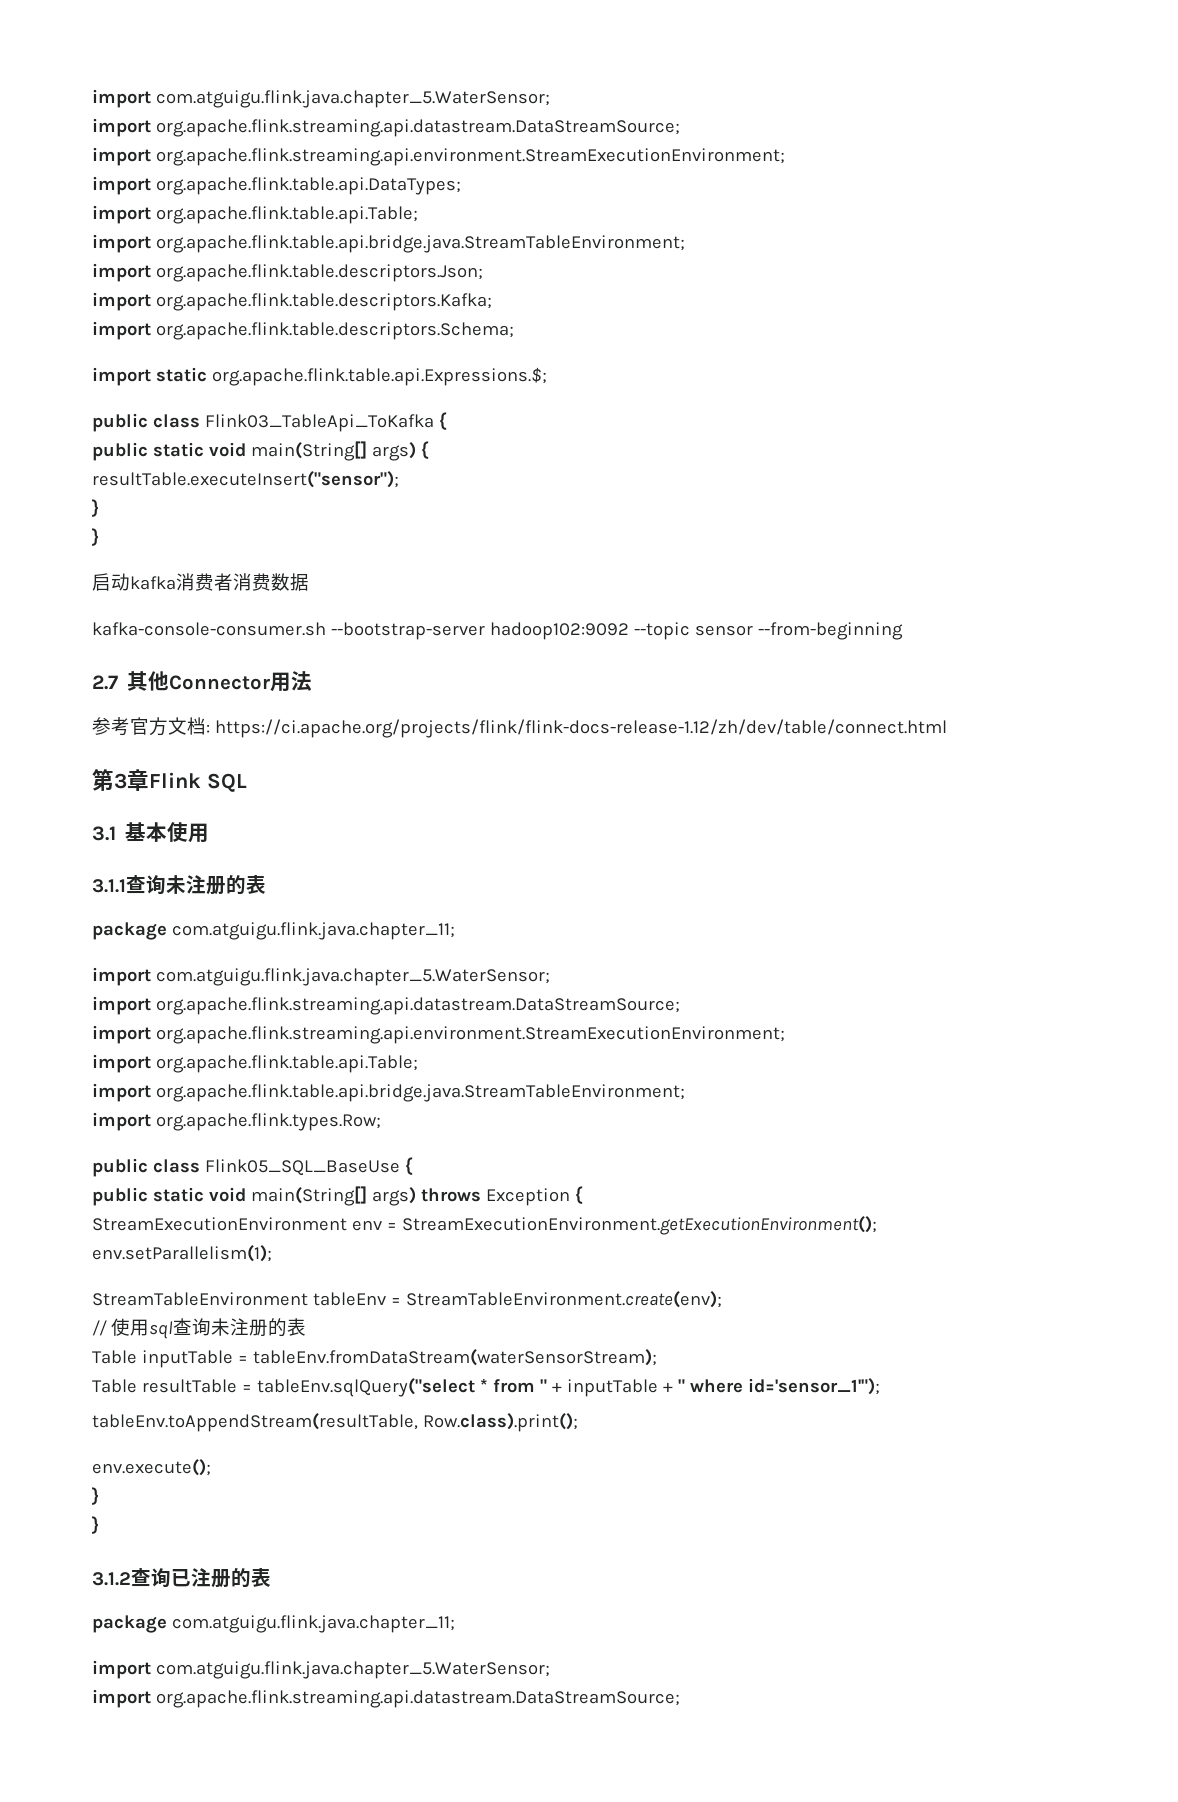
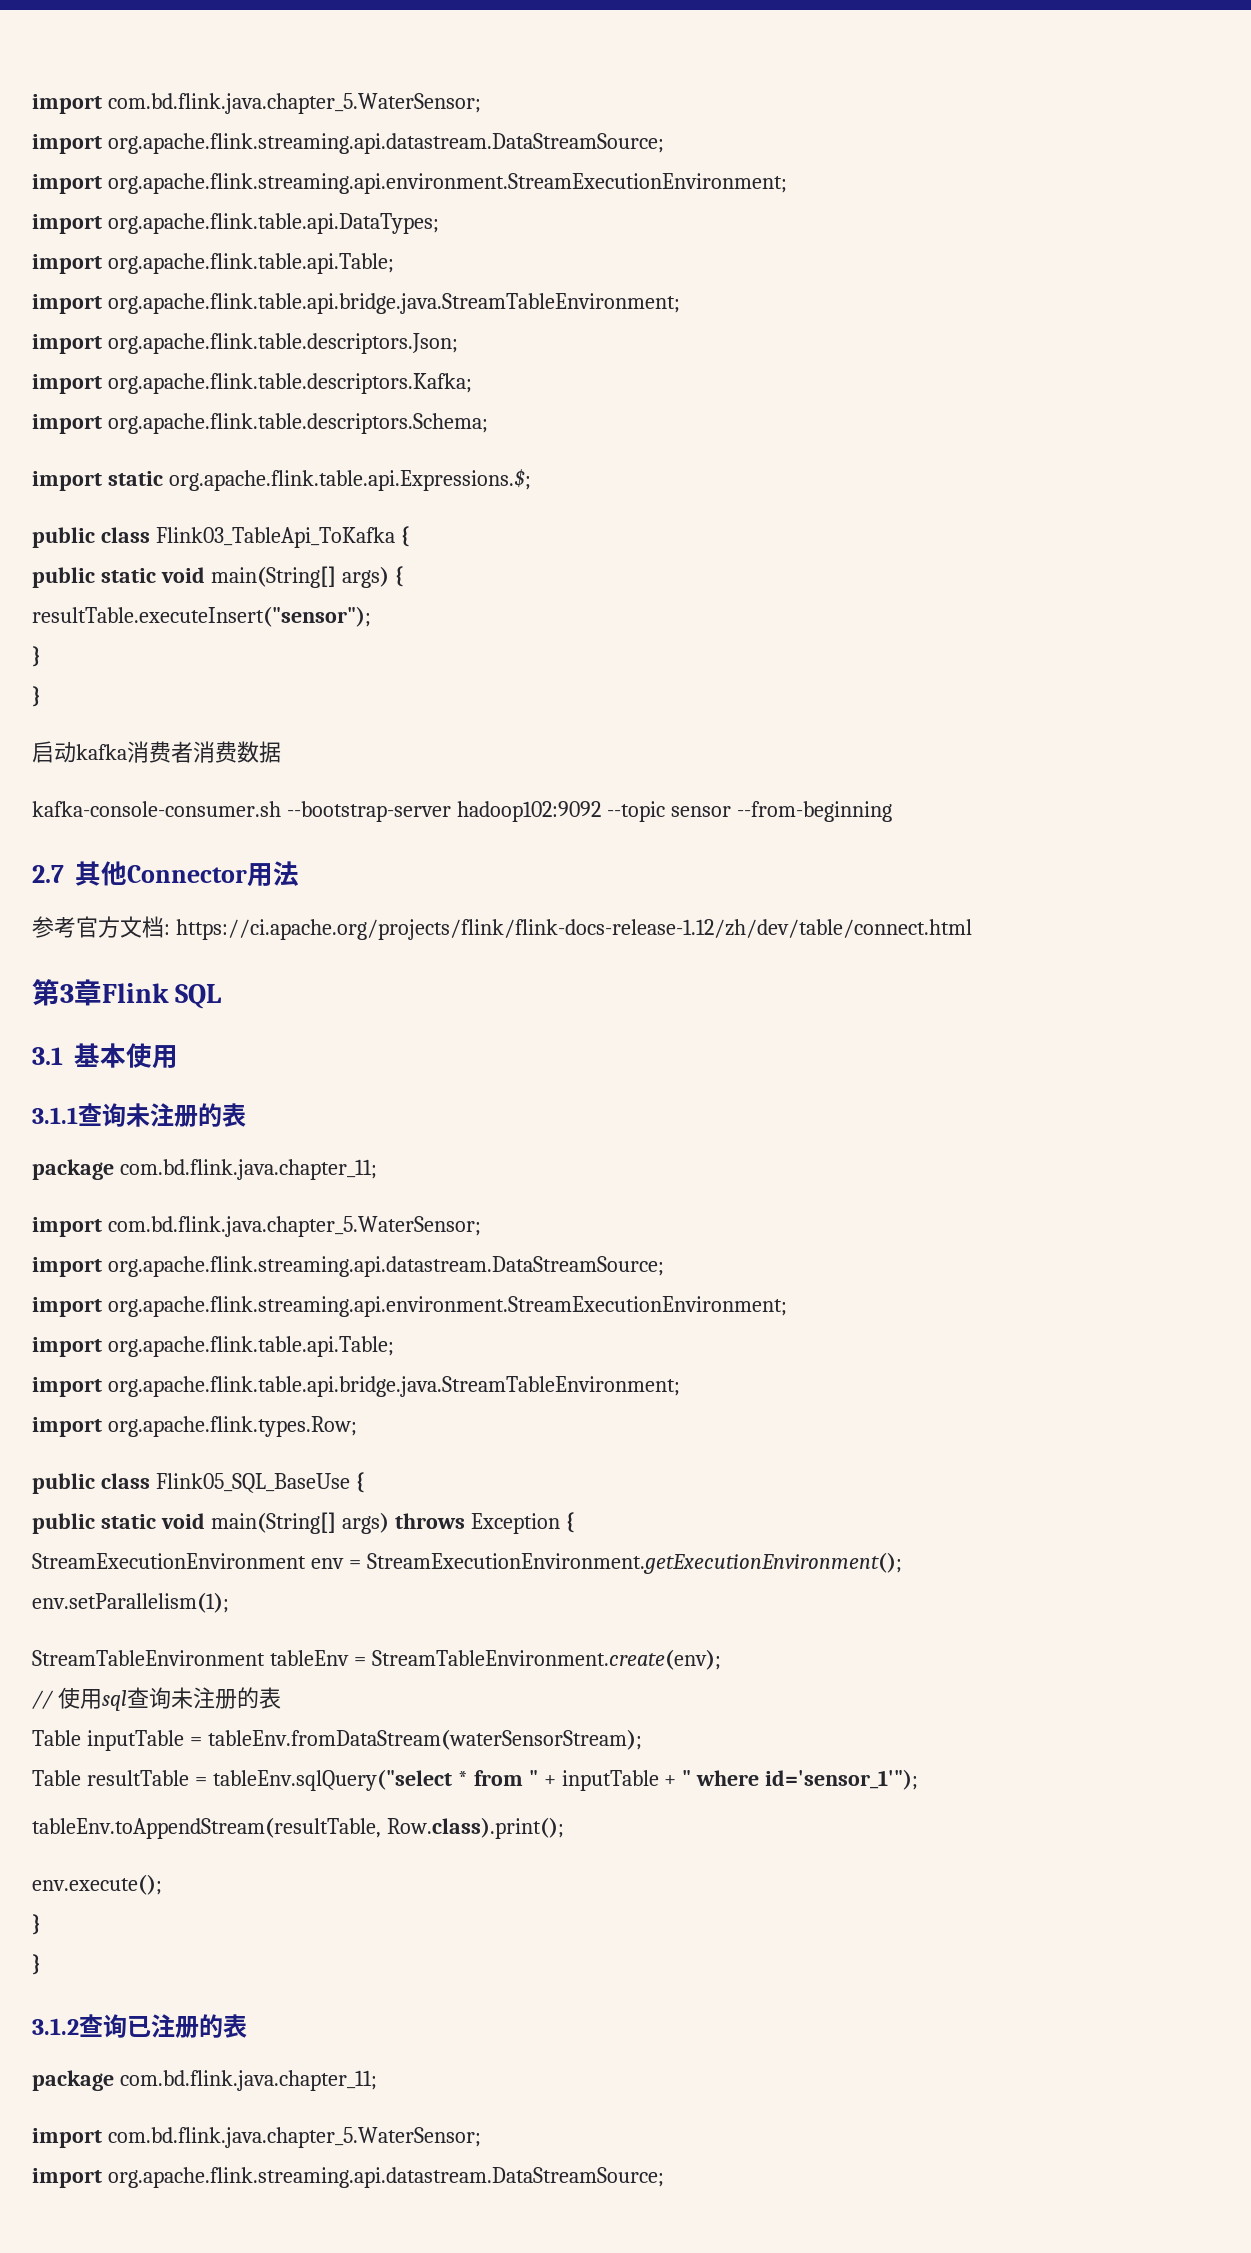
[92,89,550,108] import com.atguigu.flink.java.chapter_5.WaterSensor; -> [32,93,481,114] import com.bd.flink.java.chapter_5.WaterSensor;
[171,922,455,940] [92,967,550,986] com.atguigu.flink.java.chapter_11; // import com.atguigu.flink.java.chapter_5.WaterSensor; -> [119,1159,377,1180] [32,1216,481,1237] com.bd.flink.java.chapter_11; // import com.bd.flink.java.chapter_5.WaterSensor;
[171,1615,455,1633] [92,1660,550,1679] com.atguigu.flink.java.chapter_11; // import com.atguigu.flink.java.chapter_5.WaterSensor; -> [119,2070,377,2091] [32,2127,481,2148] com.bd.flink.java.chapter_11; // import com.bd.flink.java.chapter_5.WaterSensor;

